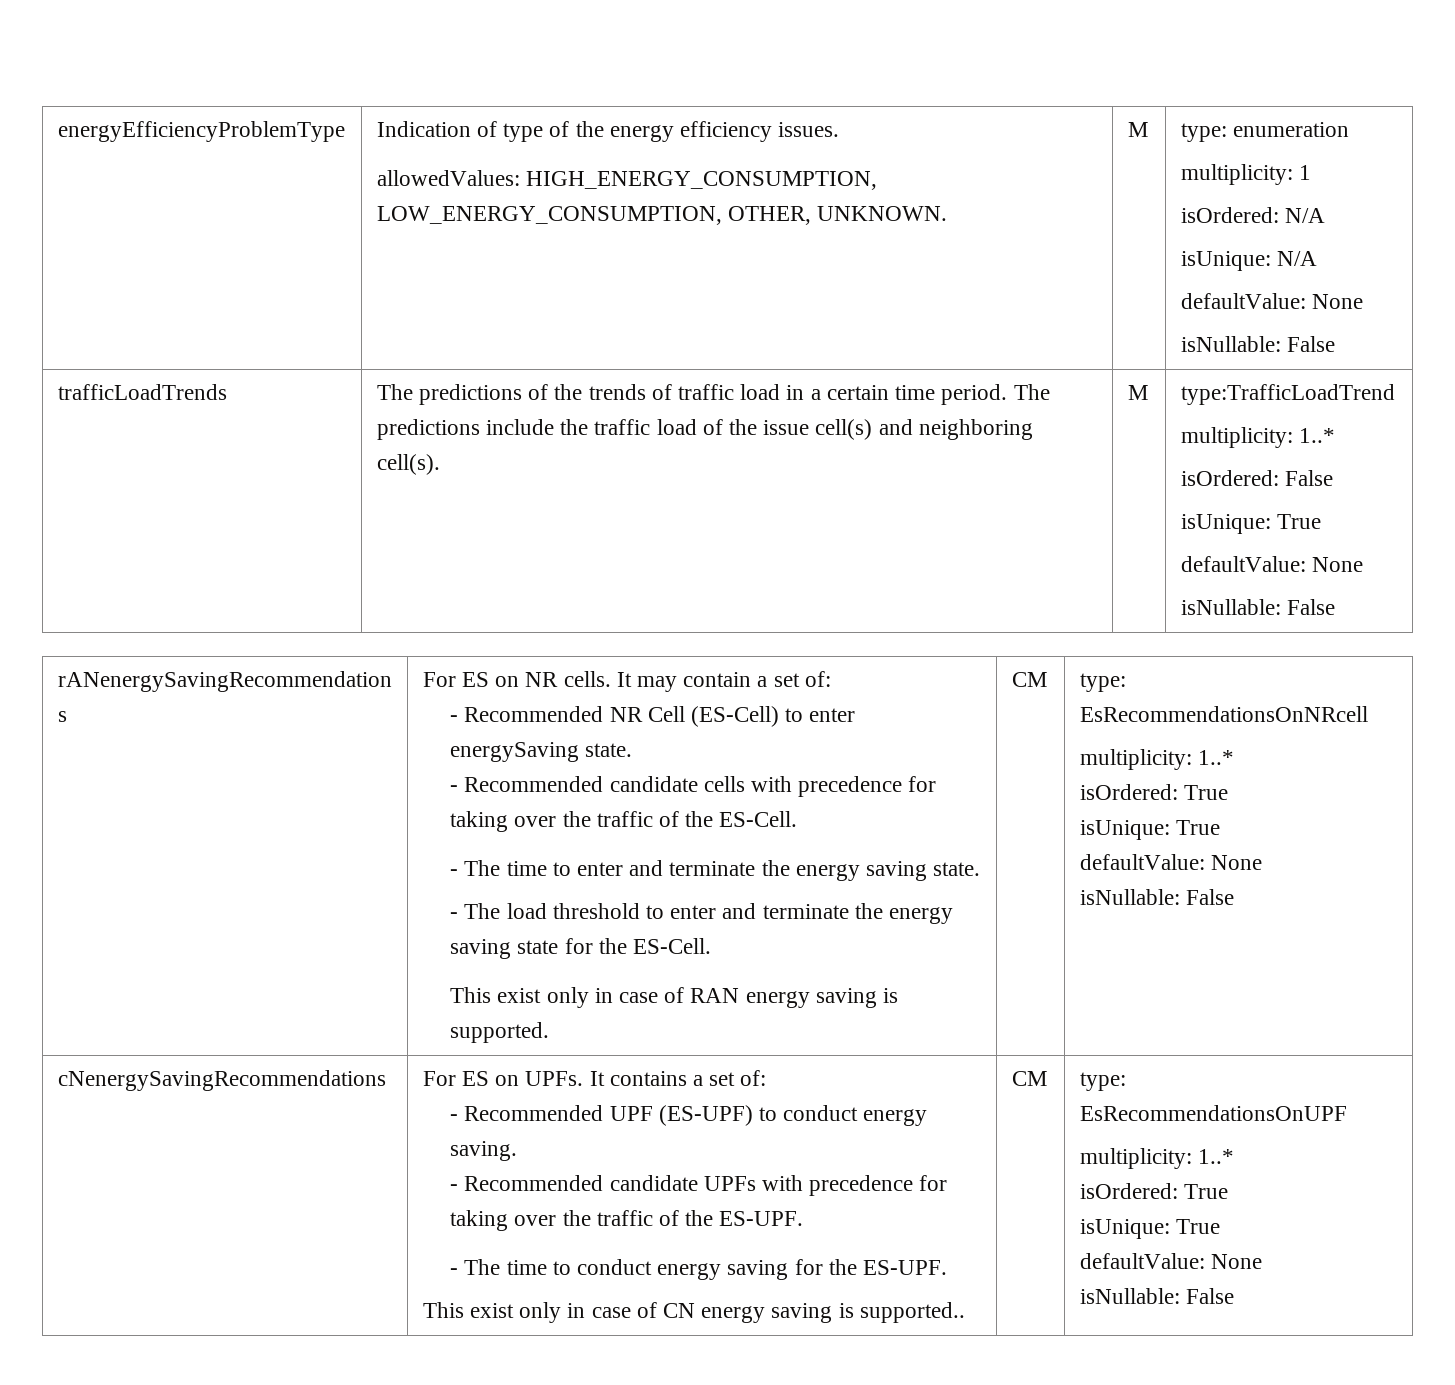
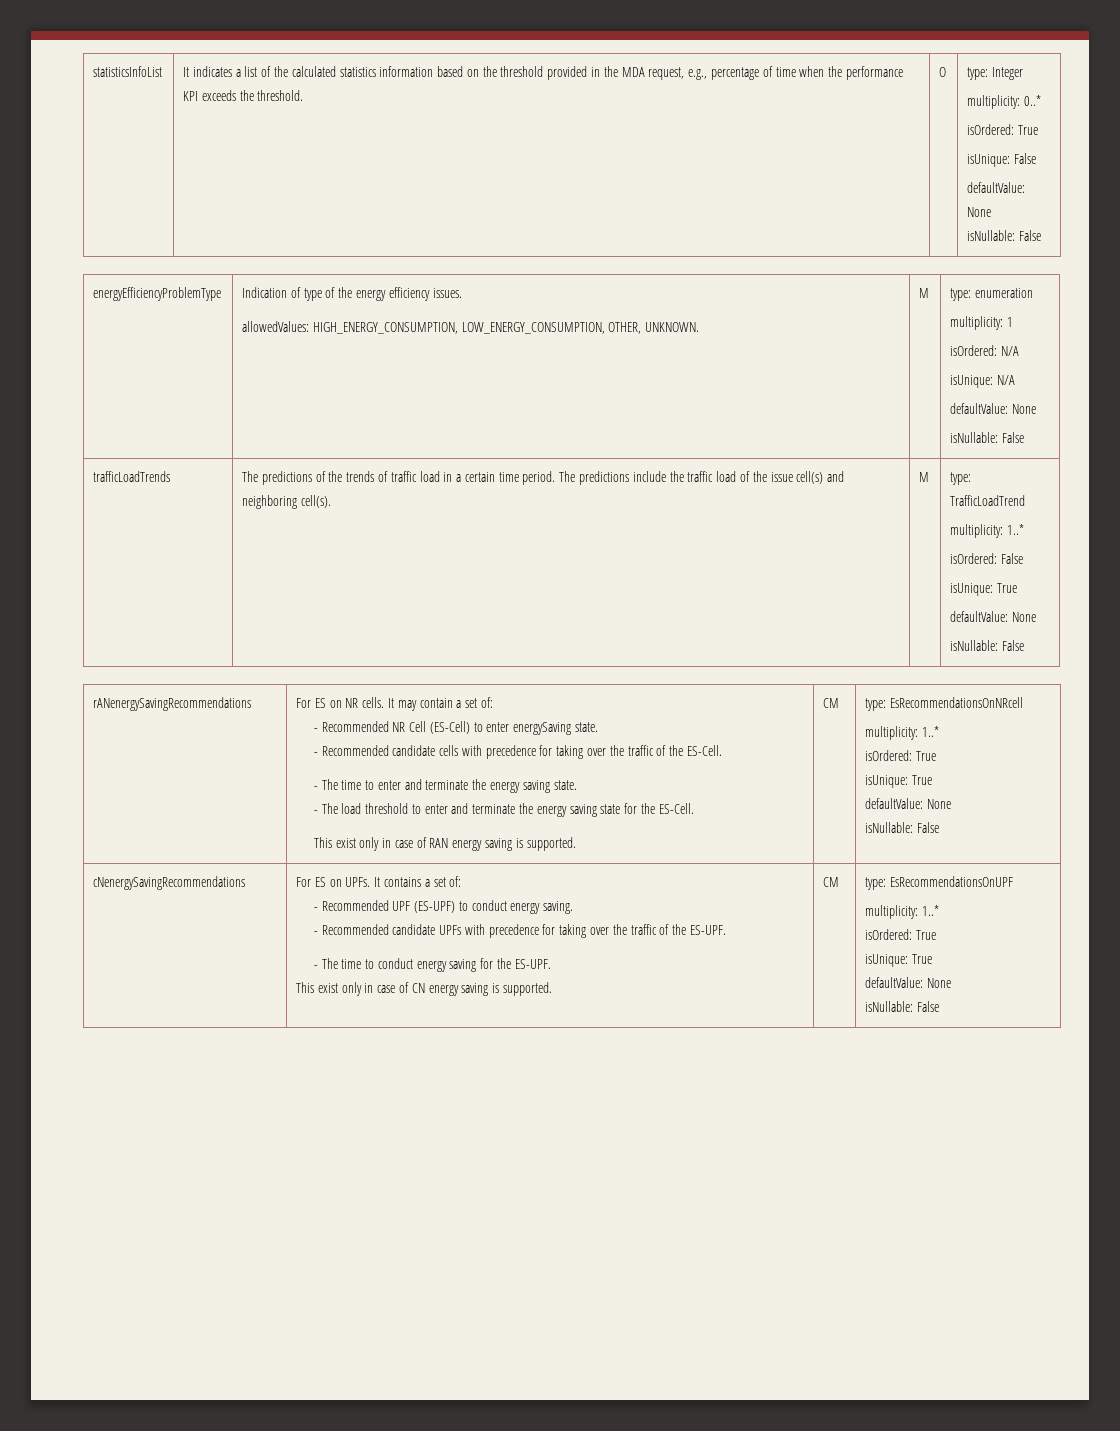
(57, 131) none -> [93,66,163,77] [183,66,903,80] [183,90,304,101] [939,67,947,77] [967,67,1023,80] [967,95,1041,109] [967,124,1038,135] [967,153,1036,167] [967,182,1026,193] [967,207,992,217] [967,230,1041,241] statisticsInfoList | It indicates a list of the calculated statistics information based on the threshold provided in the MDA request, e.g., percentage of time when the performance KPI exceeds the threshold. | O | type: Integer // multiplicity: 0..* // isOrdered: True // isUnique: False // defaultValue: None // isNullable: False //
[1180,384,1395,405] type:TrafficLoadTrend -> [950,472,972,485] [950,495,1026,506] type: TrafficLoadTrend
[859,1302,965,1323] supported.. -> [502,982,552,996] supported.

